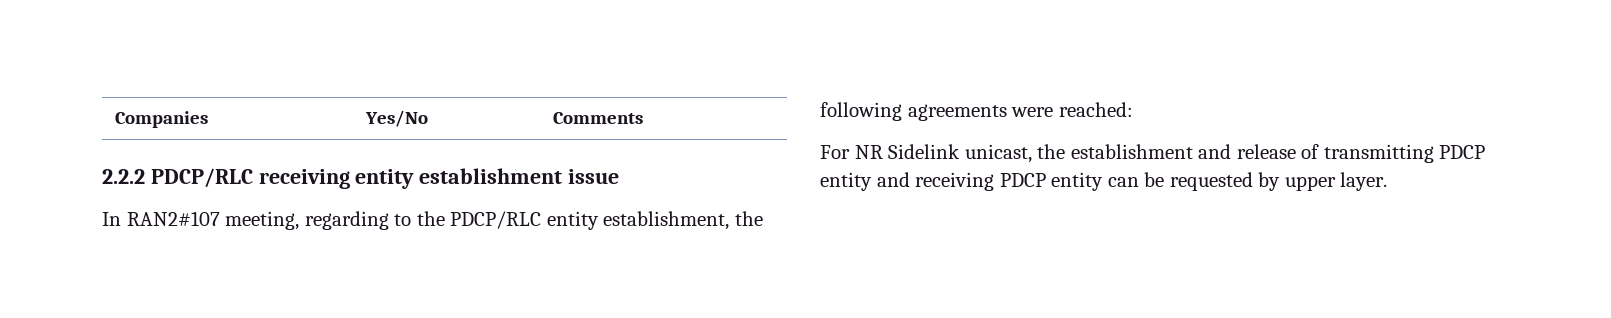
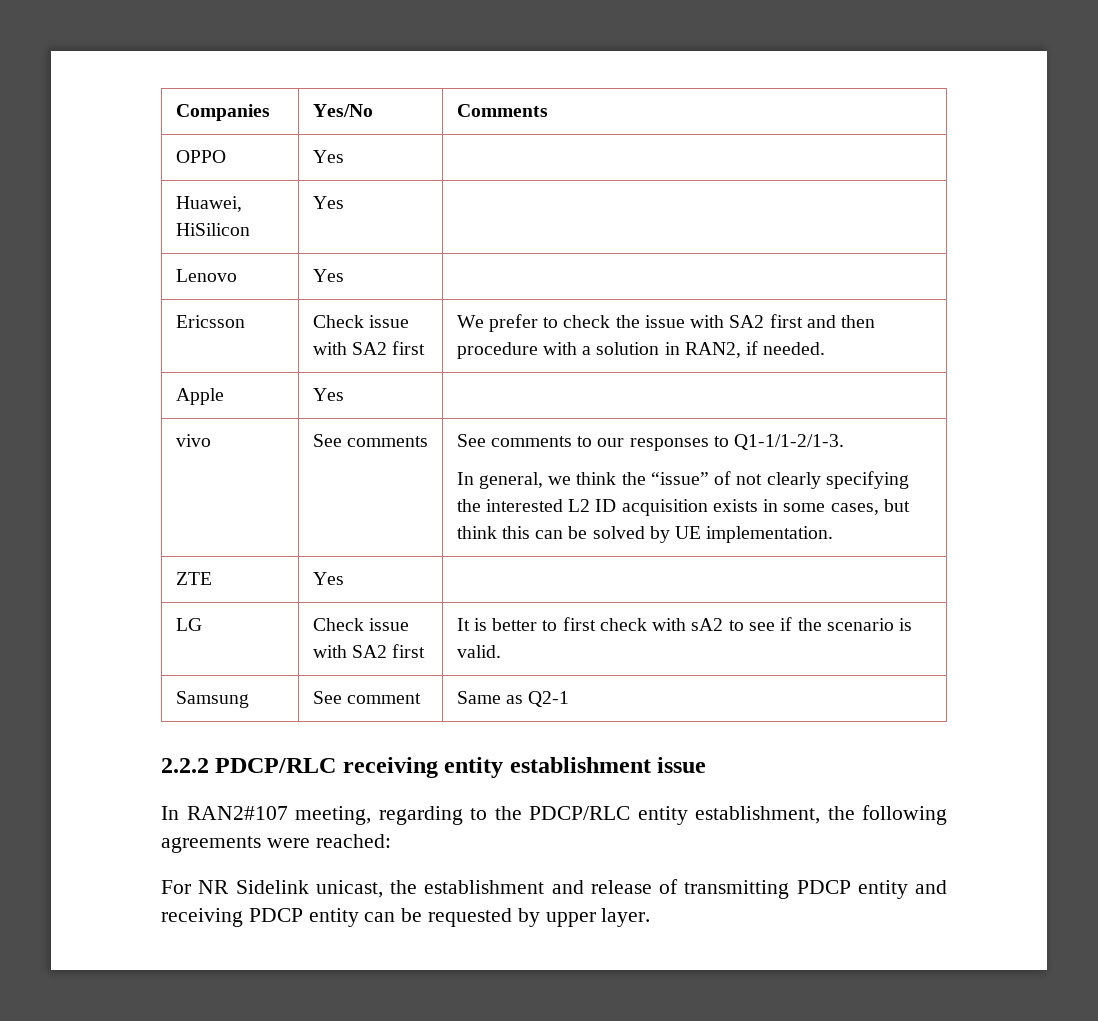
(644, 118) none -> [175,150,226,163] [312,150,344,163] [175,196,242,212] [175,223,250,236] [312,196,344,209] [175,269,237,282] [312,269,344,282] [175,315,245,328] [312,315,409,328] [312,341,426,355] [456,314,876,332] [456,341,826,359] [175,388,224,405] [312,388,344,401] [175,434,211,447] [312,434,428,447] [456,434,845,451] [456,471,909,489] [456,499,910,516] [456,526,834,543] [175,572,212,585] [312,572,344,585] [175,618,202,631] [312,618,409,631] [312,644,426,658] [456,617,913,631] [456,645,501,658] [175,691,249,708] [312,691,421,704] [456,691,570,707] // OPPO | Yes | // Huawei, HiSilicon | Yes | // Lenovo | Yes | // Ericsson | Check issue with SA2 first | We prefer to check the issue with SA2 first and then procedure with a solution in RAN2, if needed. // Apple | Yes | // vivo | See comments | See comments to our responses to Q1-1/1-2/1-3. // In general, we think the “issue” of not clearly specifying the interested L2 ID acquisition exists in some cases, but think this can be solved by UE implementation. // ZTE | Yes | // LG | Check issue with SA2 first | It is better to first check with sA2 to see if the scenario is valid. // Samsung | See comment | Same as Q2-1

